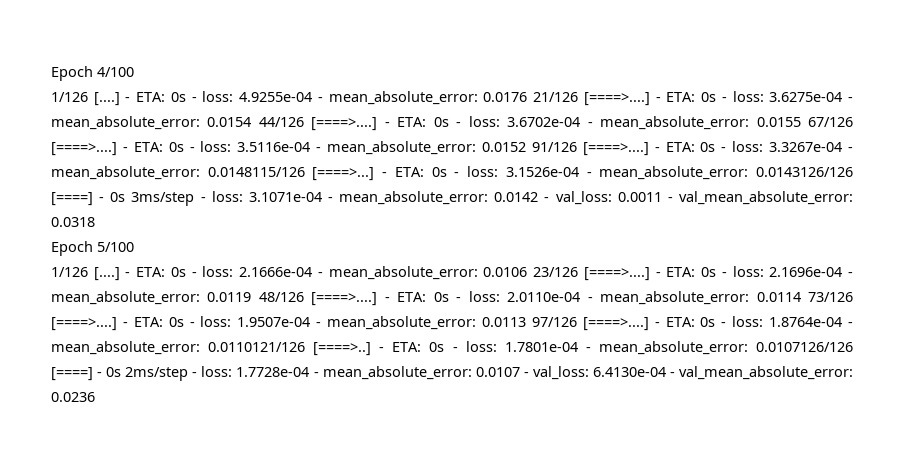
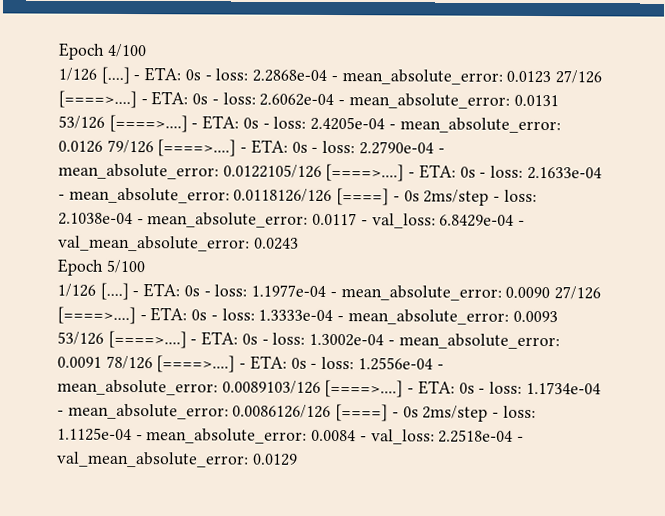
[239,91,853,106] [51,116,853,131] [51,141,854,156] [51,166,854,181] [51,191,853,206] [51,217,95,227] 4.9255e-04 - mean_absolute_error: 0.0176 21/126 [====>....] - ETA: 0s - loss: 3.6275e-04 - mean_absolute_error: 0.0154 44/126 [====>....] - ETA: 0s - loss: 3.6702e-04 - mean_absolute_error: 0.0155 67/126 [====>....] - ETA: 0s - loss: 3.5116e-04 - mean_absolute_error: 0.0152 91/126 [====>....] - ETA: 0s - loss: 3.3267e-04 - mean_absolute_error: 0.0148115/126 [====>...] - ETA: 0s - loss: 3.1526e-04 - mean_absolute_error: 0.0143126/126 [====] - 0s 3ms/step - loss: 3.1071e-04 - mean_absolute_error: 0.0142 - val_loss: 0.0011 - val_mean_absolute_error: 0.0318 -> [252,69,602,85] [58,90,559,109] [58,114,561,134] [58,139,445,157] [58,163,602,182] [58,187,537,206] [58,212,526,229] [58,235,299,252] 2.2868e-04 - mean_absolute_error: 0.0123 27/126 [====>....] - ETA: 0s - loss: 2.6062e-04 - mean_absolute_error: 0.0131 53/126 [====>....] - ETA: 0s - loss: 2.4205e-04 - mean_absolute_error: 0.0126 79/126 [====>....] - ETA: 0s - loss: 2.2790e-04 - mean_absolute_error: 0.0122105/126 [====>....] - ETA: 0s - loss: 2.1633e-04 - mean_absolute_error: 0.0118126/126 [====] - 0s 2ms/step - loss: 2.1038e-04 - mean_absolute_error: 0.0117 - val_loss: 6.8429e-04 - val_mean_absolute_error: 0.0243
[239,266,853,281] [51,291,853,306] [51,316,854,331] [51,341,853,356] [51,366,853,381] [51,392,95,402] 2.1666e-04 - mean_absolute_error: 0.0106 23/126 [====>....] - ETA: 0s - loss: 2.1696e-04 - mean_absolute_error: 0.0119 48/126 [====>....] - ETA: 0s - loss: 2.0110e-04 - mean_absolute_error: 0.0114 73/126 [====>....] - ETA: 0s - loss: 1.9507e-04 - mean_absolute_error: 0.0113 97/126 [====>....] - ETA: 0s - loss: 1.8764e-04 - mean_absolute_error: 0.0110121/126 [====>..] - ETA: 0s - loss: 1.7801e-04 - mean_absolute_error: 0.0107126/126 [====] - 0s 2ms/step - loss: 1.7728e-04 - mean_absolute_error: 0.0107 - val_loss: 6.4130e-04 - val_mean_absolute_error: 0.0236 -> [251,284,601,301] [57,306,558,325] [57,330,560,350] [57,355,444,373] [57,379,601,398] [57,403,536,422] [57,427,525,445] [56,451,298,468] 1.1977e-04 - mean_absolute_error: 0.0090 27/126 [====>....] - ETA: 0s - loss: 1.3333e-04 - mean_absolute_error: 0.0093 53/126 [====>....] - ETA: 0s - loss: 1.3002e-04 - mean_absolute_error: 0.0091 78/126 [====>....] - ETA: 0s - loss: 1.2556e-04 - mean_absolute_error: 0.0089103/126 [====>....] - ETA: 0s - loss: 1.1734e-04 - mean_absolute_error: 0.0086126/126 [====] - 0s 2ms/step - loss: 1.1125e-04 - mean_absolute_error: 0.0084 - val_loss: 2.2518e-04 - val_mean_absolute_error: 0.0129

